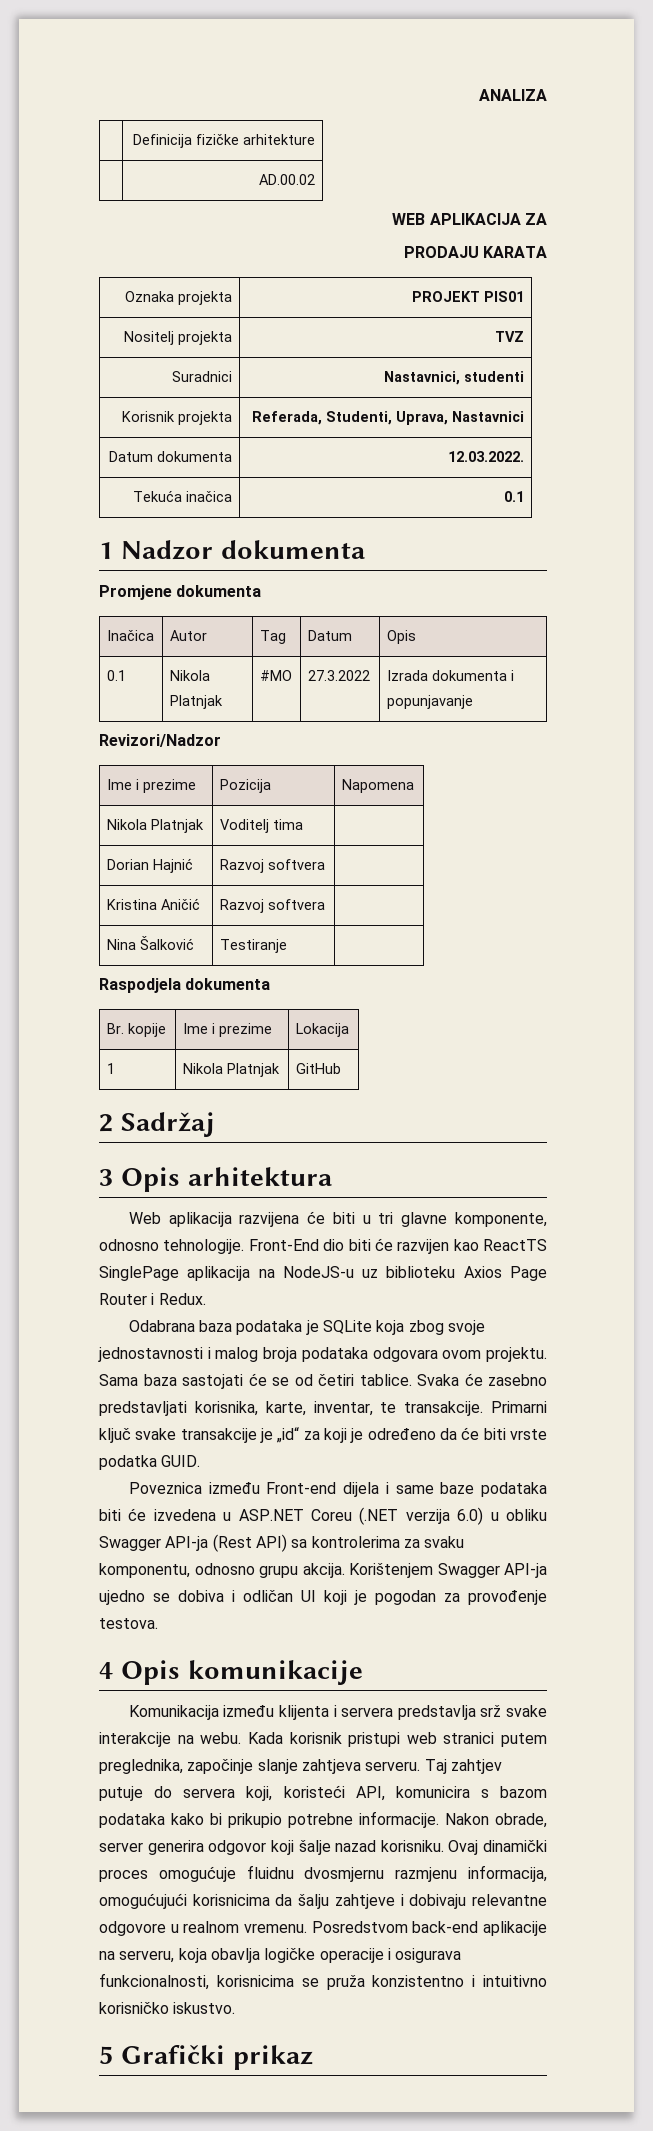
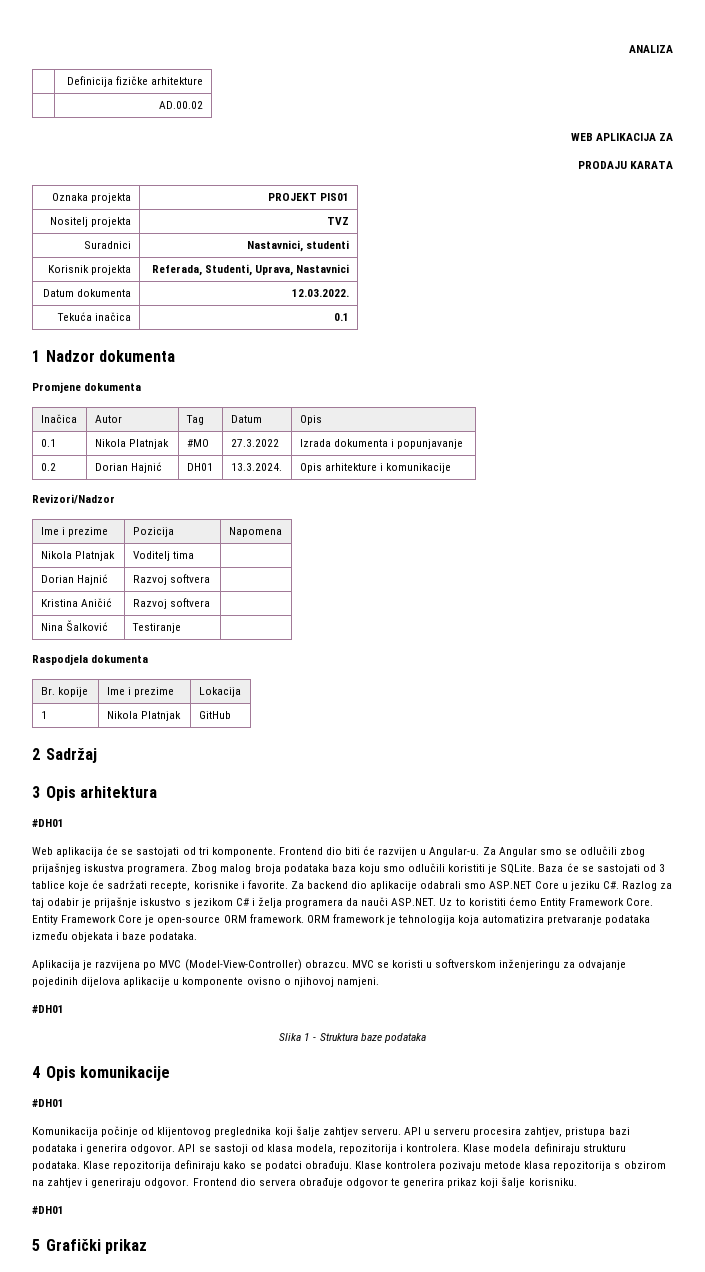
(473, 702) none -> [40,463,56,471] [94,462,162,473] [186,463,213,471] [230,463,282,471] [299,463,451,473] // 0.2 | Dorian Hajnić | DH01 | 13.3.2024. | Opis arhitekture i komunikacije
(332, 1176) none -> [32,819,64,827] // #DH01
[239,1211,547,1227] [99,1238,547,1254] [99,1266,547,1281] [99,1293,206,1305] [128,1320,486,1335] [98,1347,547,1362] [99,1373,547,1389] [99,1401,547,1416] [99,1427,547,1443] [99,1455,201,1470] [128,1482,547,1497] [99,1507,547,1525] [99,1534,465,1552] [99,1563,547,1578] [99,1590,547,1605] [99,1618,158,1629] razvijena će biti u tri glavne komponente, odnosno tehnologije. Front-End dio biti će razvijen kao ReactTS SinglePage aplikacija na NodeJS-u uz biblioteku Axios Page Router i Redux. // Odabrana baza podataka je SQLite koja zbog svoje jednostavnosti i malog broja podataka odgovara ovom projektu. Sama baza sastojati će se od četiri tablice. Svaka će zasebno predstavljati korisnika, karte, inventar, te transakcije. Primarni ključ svake transakcije je „id“ za koji je određeno da će biti vrste podatka GUID. // Poveznica između Front-end dijela i same baze podataka biti će izvedena u ASP.NET Coreu (.NET verzija 6.0) u obliku Swagger API-ja (Rest API) sa kontrolerima za svaku komponentu, odnosno grupu akcija. Korištenjem Swagger API-ja ujedno se dobiva i odličan UI koji je pogodan za provođenje testova. -> [106,846,646,857] [32,863,665,874] [32,880,673,891] [32,897,654,908] [32,914,651,925] [32,932,198,942] [32,959,627,971] [32,977,379,987] [32,1005,64,1013] [279,1033,426,1043] će se sastojati od tri komponente. Frontend dio biti će razvijen u Angular-u. Za Angular smo se odlučili zbog prijašnjeg iskustva programera. Zbog malog broja podataka baza koju smo odlučili koristiti je SQLite. Baza će se sastojati od 3 tablice koje će sadržati recepte, korisnike i favorite. Za backend dio aplikacije odabrali smo ASP.NET Core u jeziku C#. Razlog za taj odabir je prijašnje iskustvo s jezikom C# i želja programera da nauči ASP.NET. Uz to koristiti ćemo Entity Framework Core. Entity Framework Core je open-source ORM framework. ORM framework je tehnologija koja automatizira pretvaranje podataka između objekata i baze podataka. // Aplikacija je razvijena po MVC (Model-View-Controller) obrazcu. MVC se koristi u softverskom inženjeringu za odvajanje pojedinih dijelova aplikacije u komponente ovisno o njihovoj namjeni. // #DH01 // Slika 1 - Struktura baze podataka
(363, 1672) none -> [32,1099,64,1107] // #DH01
[223,1705,547,1720] [99,1732,547,1747] [99,1759,502,1774] [99,1785,547,1801] [99,1811,547,1828] [99,1840,547,1855] [99,1865,547,1882] [99,1893,547,1909] [99,1921,548,1936] [99,1948,462,1963] [99,1973,547,1990] [99,2002,236,2014] između klijenta i servera predstavlja srž svake interakcije na webu. Kada korisnik pristupi web stranici putem preglednika, započinje slanje zahtjeva serveru. Taj zahtjev putuje do servera koji, koristeći API, komunicira s bazom podataka kako bi prikupio potrebne informacije. Nakon obrade, server generira odgovor koji šalje nazad korisniku. Ovaj dinamički proces omogućuje fluidnu dvosmjernu razmjenu informacija, omogućujući korisnicima da šalju zahtjeve i dobivaju relevantne odgovore u realnom vremenu. Posredstvom back-end aplikacije na serveru, koja obavlja logičke operacije i osigurava funkcionalnosti, korisnicima se pruža konzistentno i intuitivno korisničko iskustvo. -> [101,1126,630,1137] [32,1143,626,1154] [32,1160,666,1171] [32,1177,577,1188] [32,1206,64,1214] počinje od klijentovog preglednika koji šalje zahtjev serveru. API u serveru procesira zahtjev, pristupa bazi podataka i generira odgovor. API se sastoji od klasa modela, repozitorija i kontrolera. Klase modela definiraju strukturu podataka. Klase repozitorija definiraju kako se podatci obrađuju. Klase kontrolera pozivaju metode klasa repozitorija s obzirom na zahtjev i generiraju odgovor. Frontend dio servera obrađuje odgovor te generira prikaz koji šalje korisniku. // #DH01

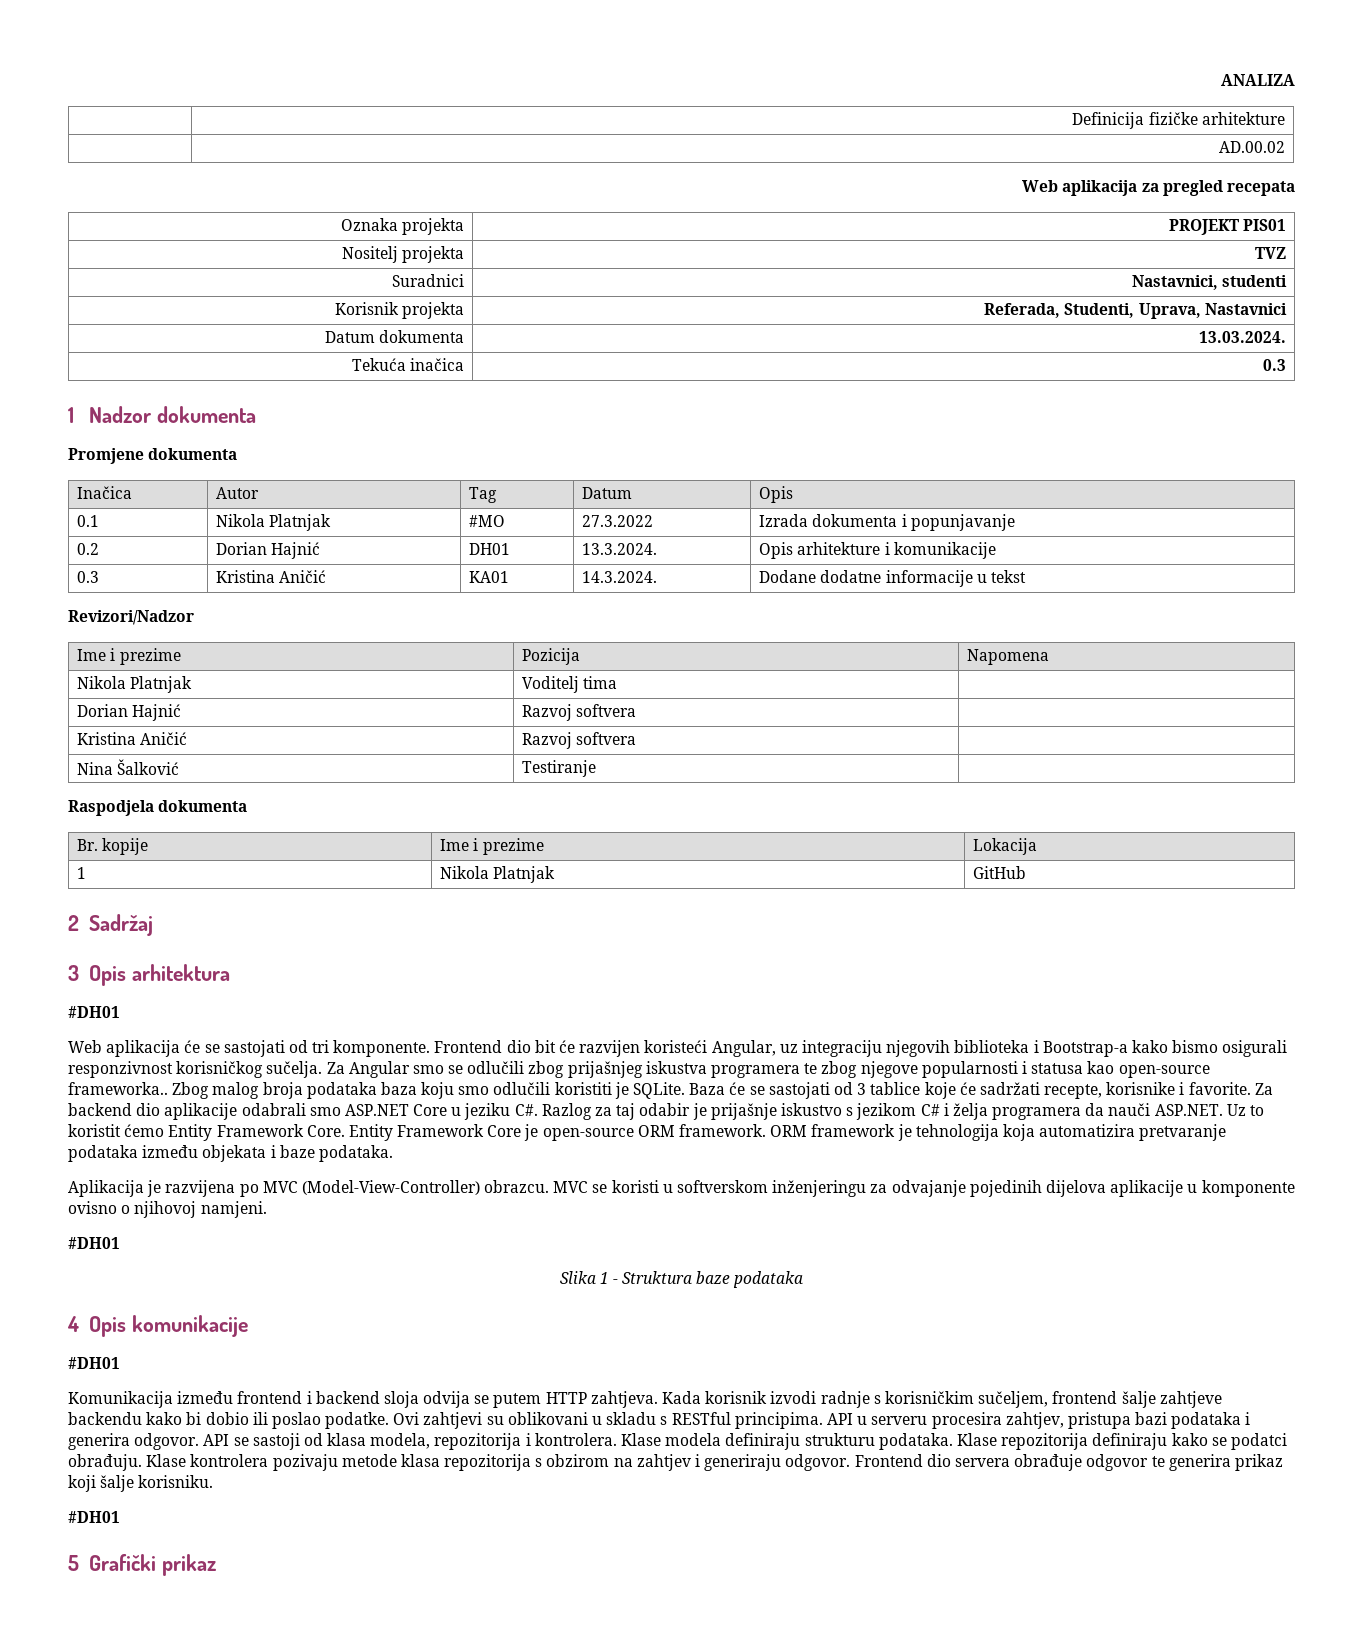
[570,133,673,141] [577,161,673,169] WEB APLIKACIJA ZA // PRODAJU KARATA -> [1022,180,1295,196] Web aplikacija za pregled recepata
[292,289,350,297] 12.03.2022. -> [1198,331,1286,343] 13.03.2024.
[334,313,350,321] 0.1 -> [1262,359,1286,371] 0.3
(451, 468) none -> [77,571,100,583] [216,570,327,583] [469,571,510,583] [582,571,658,583] [759,570,1027,587] // 0.3 | Kristina Aničić | KA01 | 14.3.2024. | Dodane dodatne informacije u tekst
[345,847,361,855] biti -> [534,1040,556,1053] bit
[420,847,480,857] u Angular-u. -> [644,1040,1288,1057] [68,1061,323,1078] koristeći Angular, uz integraciju njegovih biblioteka i Bootstrap-a kako bismo osigurali responzivnost korisničkog sučelja.
[127,865,189,874] programera. -> [711,1061,1210,1078] [68,1082,168,1095] programera te zbog njegove popularnosti i statusa kao open-source frameworka..
[468,898,506,906] koristiti -> [68,1124,121,1137] koristit
[101,1126,401,1137] počinje od klijentovog preglednika koji šalje zahtjev serveru. -> [177,1391,1222,1408] [68,1412,823,1429] između frontend i backend sloja odvija se putem HTTP zahtjeva. Kada korisnik izvodi radnje s korisničkim sučeljem, frontend šalje zahtjeve backendu kako bi dobio ili poslao podatke. Ovi zahtjevi su oblikovani u skladu s RESTful principima.

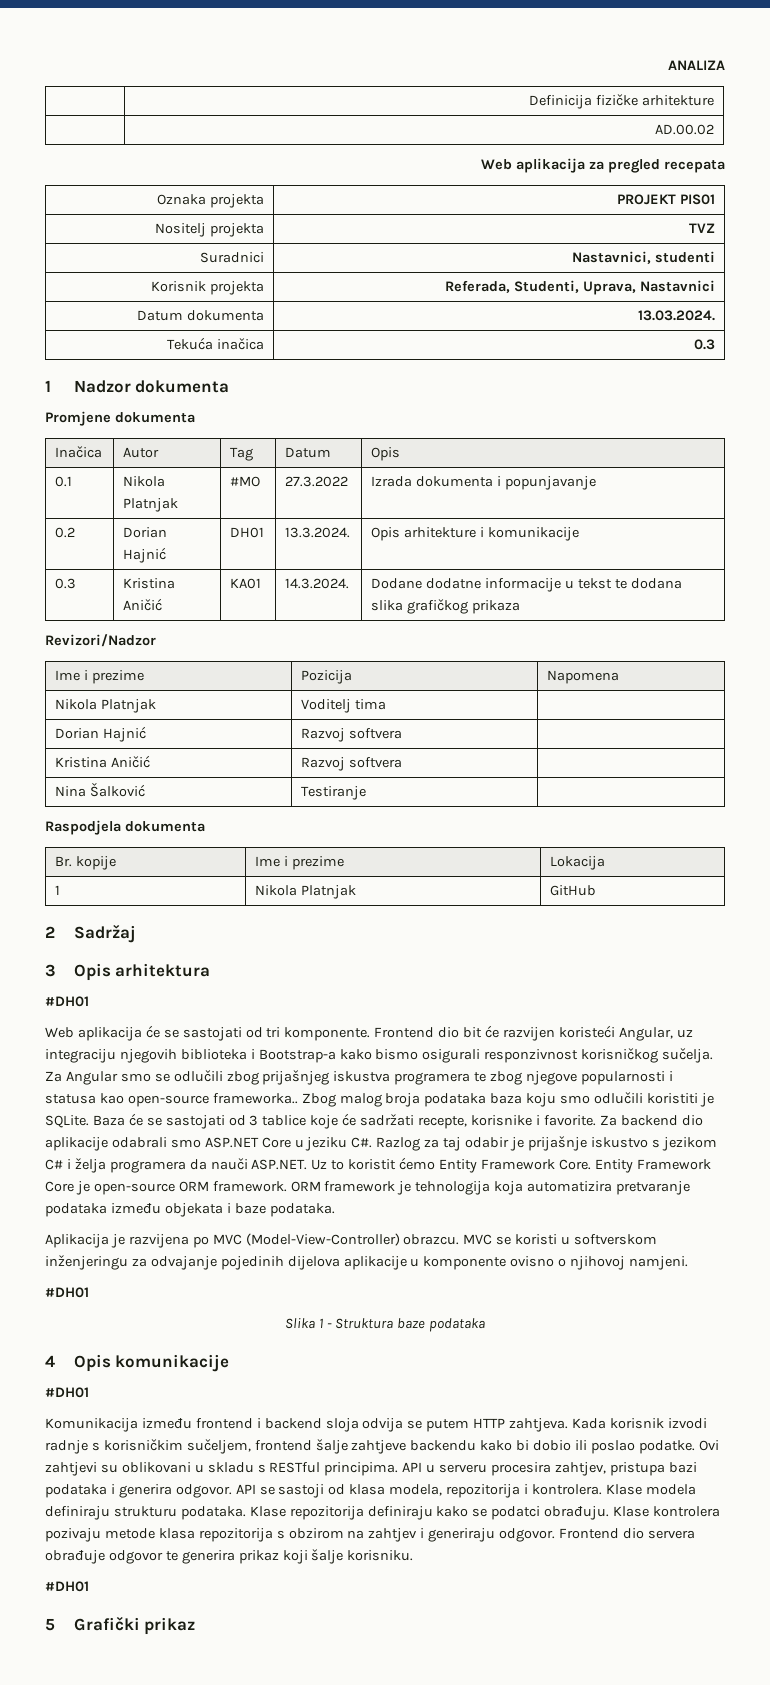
(1027, 576) none -> [614,578,682,589] [371,599,521,614] te dodana slika grafičkog prikaza

